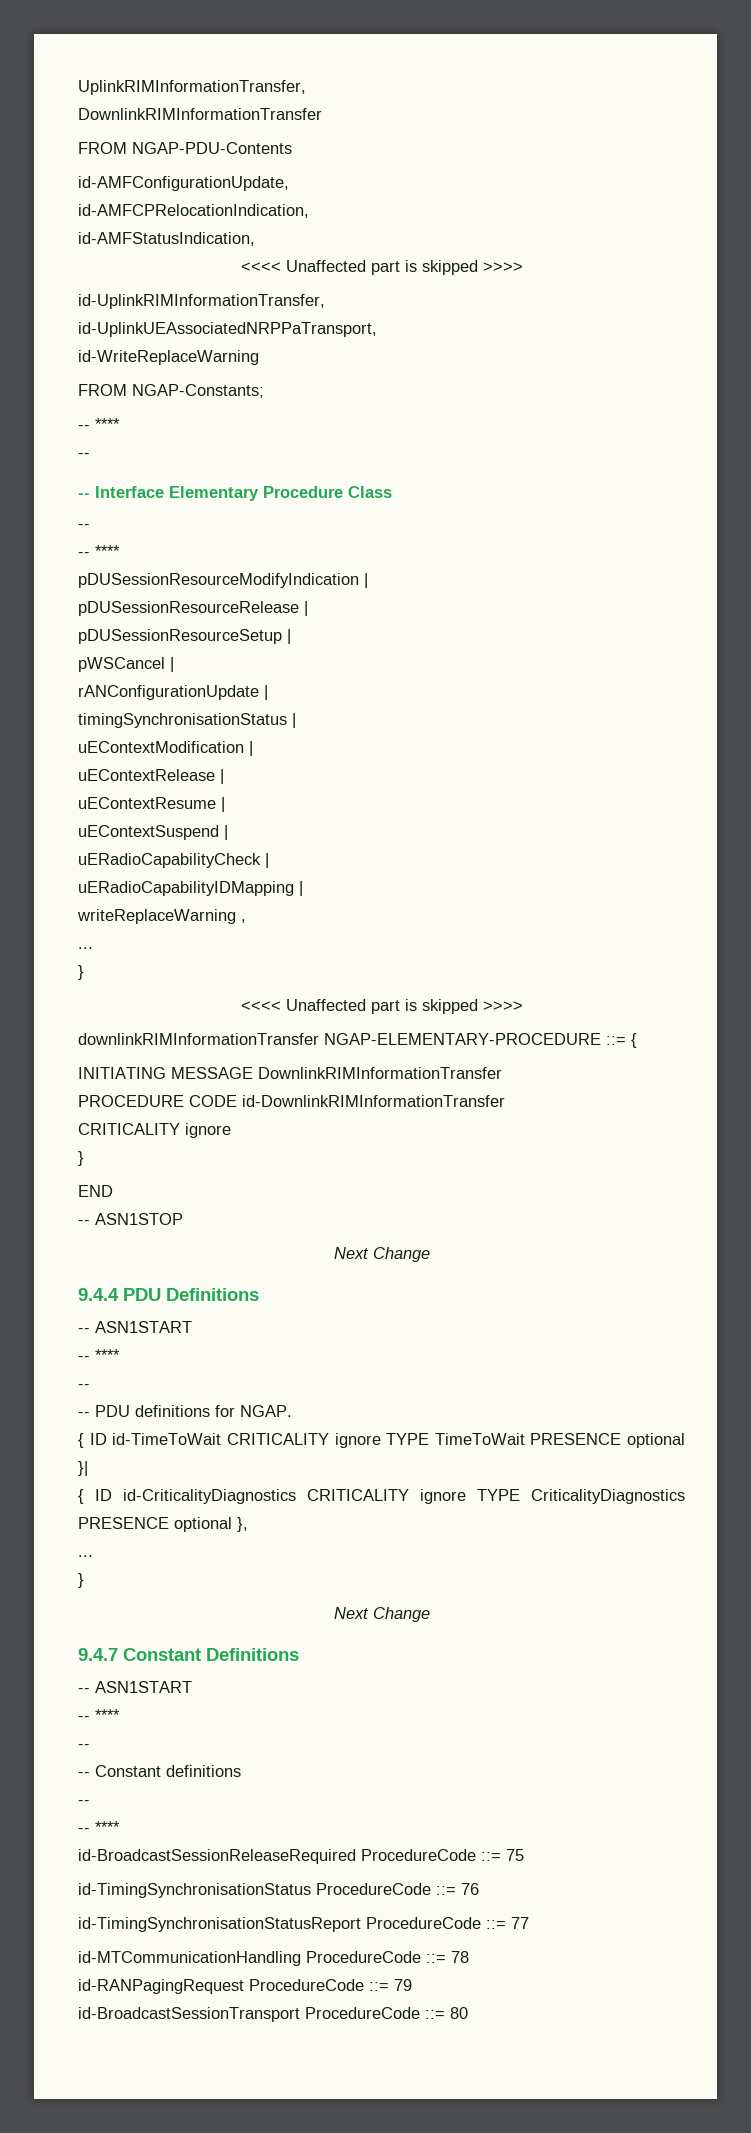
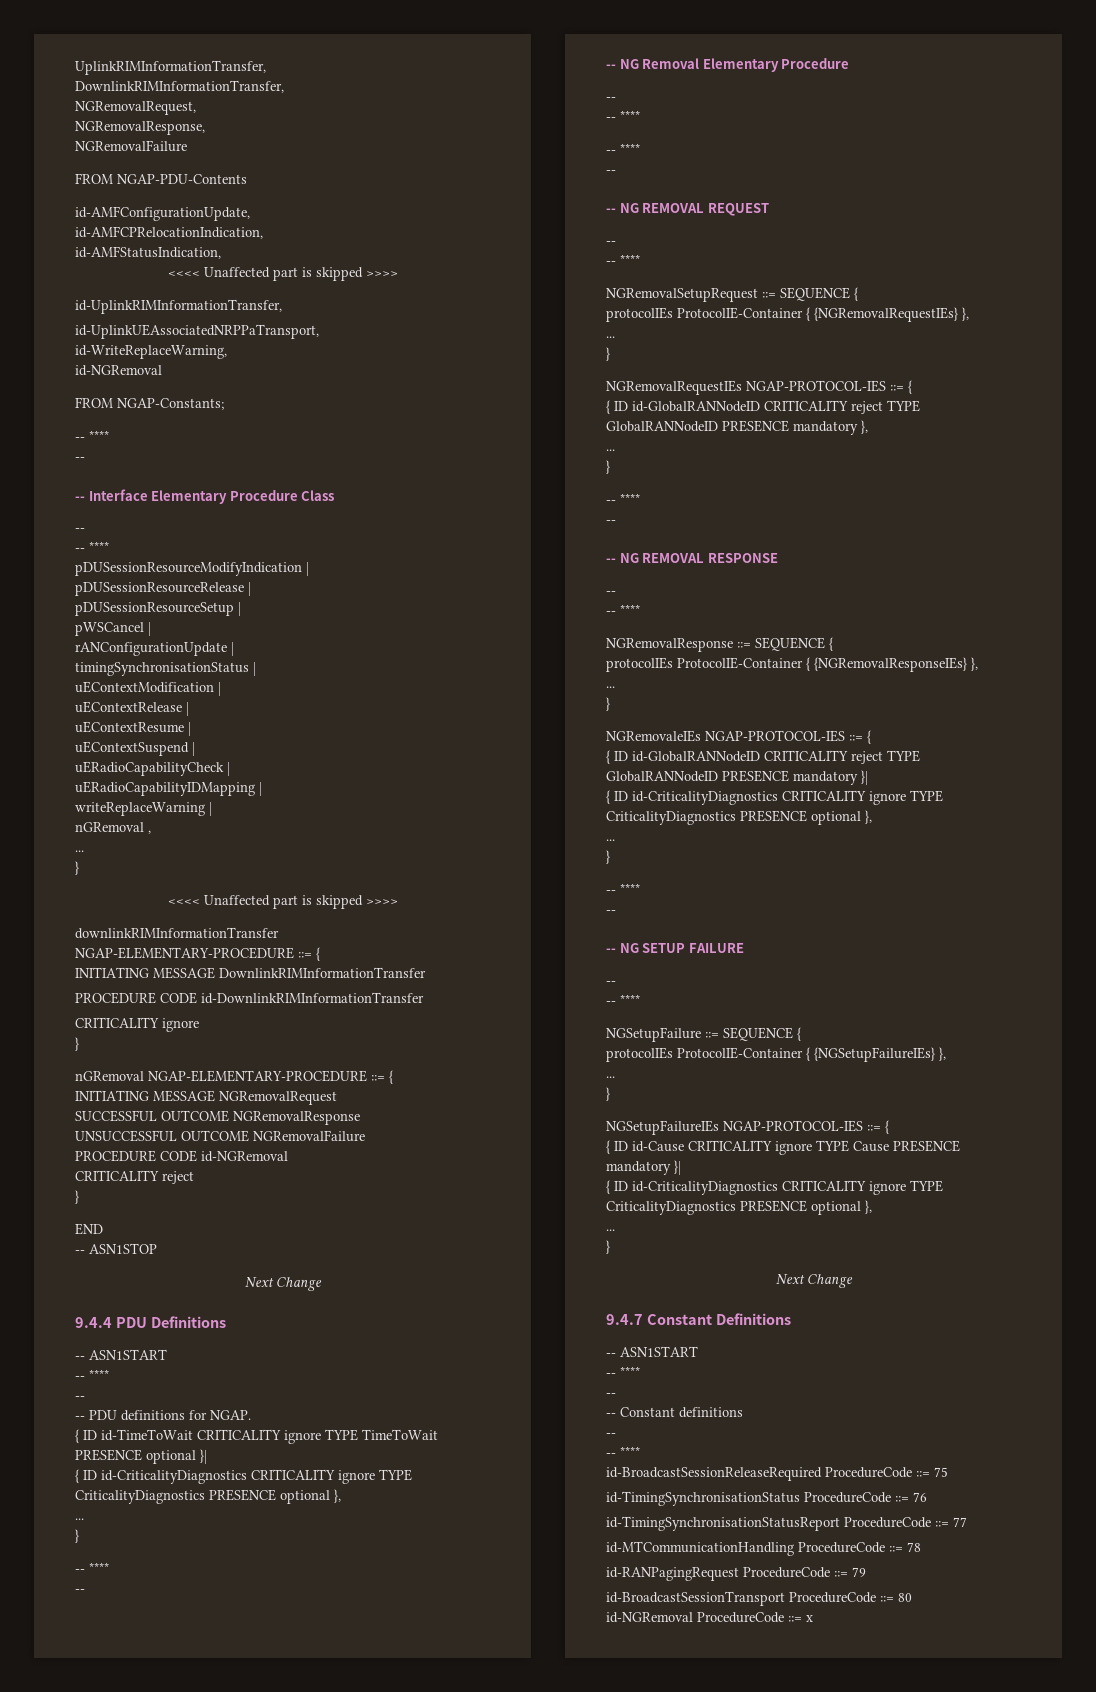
[78,108,322,120] DownlinkRIMInformationTransfer -> [75,80,284,93] [75,101,196,115] [75,121,205,135] [75,140,187,152] DownlinkRIMInformationTransfer, // NGRemovalRequest, // NGRemovalResponse, // NGRemovalFailure
[78,350,259,365] id-WriteReplaceWarning -> [75,345,227,359] [75,365,162,376] id-WriteReplaceWarning, // id-NGRemoval
(236, 916) none -> [209,802,212,816] [75,822,144,832] | // nGRemoval
(84, 1158) none -> [75,1070,393,1084] [75,1090,337,1105] [75,1110,360,1125] [75,1130,365,1142] [75,1150,288,1162] [75,1170,194,1184] [75,1190,79,1204] // nGRemoval NGAP-ELEMENTARY-PROCEDURE ::= { // INITIATING MESSAGE NGRemovalRequest // SUCCESSFUL OUTCOME NGRemovalResponse // UNSUCCESSFUL OUTCOME NGRemovalFailure // PROCEDURE CODE id-NGRemoval // CRITICALITY reject // }
(84, 1580) none -> [75,1562,109,1573] [75,1589,85,1593] [606,58,850,72] [606,97,616,101] [606,110,640,121] [606,143,640,154] [606,170,616,174] [606,203,769,216] [606,241,616,245] [606,254,640,265] [606,287,858,302] [606,307,969,322] [606,336,615,338] [606,347,610,361] [606,380,912,395] [606,400,920,414] [606,420,868,435] [606,449,615,451] [606,460,610,474] [606,493,640,504] [606,520,616,524] [606,553,778,563] [606,591,616,595] [606,604,640,615] [606,637,833,652] [606,657,978,672] [606,686,615,688] [606,697,610,711] [606,730,871,744] [606,750,920,764] [606,770,868,785] [606,790,943,805] [606,810,872,825] [606,839,615,841] [606,850,610,864] [606,883,640,894] [606,910,616,914] [606,943,744,953] [606,981,616,985] [606,994,640,1005] [606,1027,801,1042] [606,1047,946,1062] [606,1076,615,1078] [606,1087,610,1101] [606,1120,889,1135] [606,1140,960,1155] [606,1160,681,1175] [606,1180,943,1195] [606,1200,872,1215] [606,1229,615,1231] [606,1240,610,1254] // -- **** // -- // -- NG Removal Elementary Procedure // -- // -- **** // -- **** // -- // -- NG REMOVAL REQUEST // -- // -- **** // NGRemovalSetupRequest ::= SEQUENCE { // protocolIEs ProtocolIE-Container { {NGRemovalRequestIEs} }, // ... // } // NGRemovalRequestIEs NGAP-PROTOCOL-IES ::= { // { ID id-GlobalRANNodeID CRITICALITY reject TYPE GlobalRANNodeID PRESENCE mandatory }, // ... // } // -- **** // -- // -- NG REMOVAL RESPONSE // -- // -- **** // NGRemovalResponse ::= SEQUENCE { // protocolIEs ProtocolIE-Container { {NGRemovalResponseIEs} }, // ... // } // NGRemovaleIEs NGAP-PROTOCOL-IES ::= { // { ID id-GlobalRANNodeID CRITICALITY reject TYPE GlobalRANNodeID PRESENCE mandatory }| // { ID id-CriticalityDiagnostics CRITICALITY ignore TYPE CriticalityDiagnostics PRESENCE optional }, // ... // } // -- **** // -- // -- NG SETUP FAILURE // -- // -- **** // NGSetupFailure ::= SEQUENCE { // protocolIEs ProtocolIE-Container { {NGSetupFailureIEs} }, // ... // } // NGSetupFailureIEs NGAP-PROTOCOL-IES ::= { // { ID id-Cause CRITICALITY ignore TYPE Cause PRESENCE mandatory }| // { ID id-CriticalityDiagnostics CRITICALITY ignore TYPE CriticalityDiagnostics PRESENCE optional }, // ... // }
(468, 2013) none -> [606,1612,813,1623] // id-NGRemoval ProcedureCode ::= x

